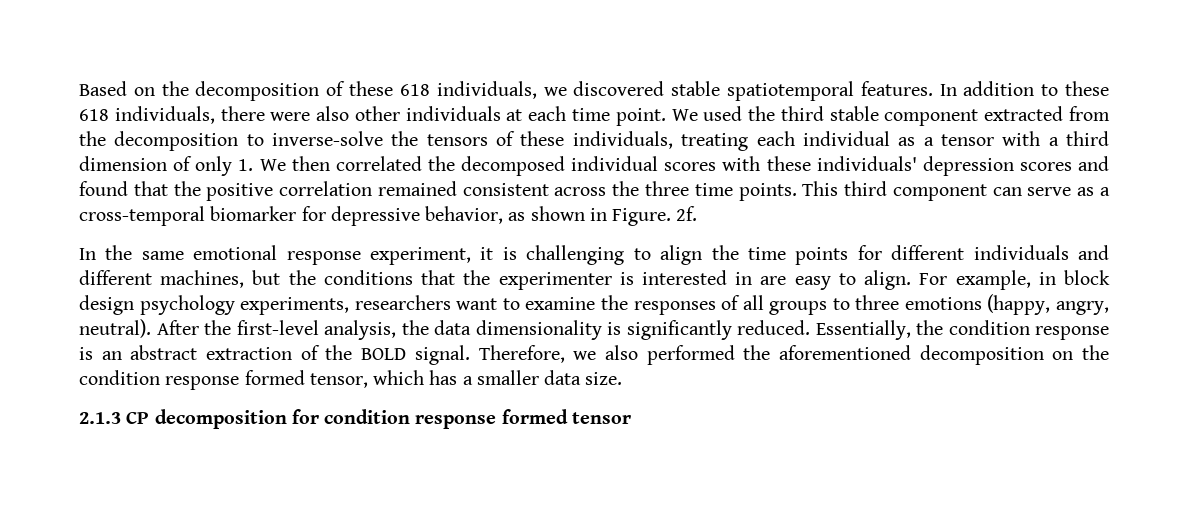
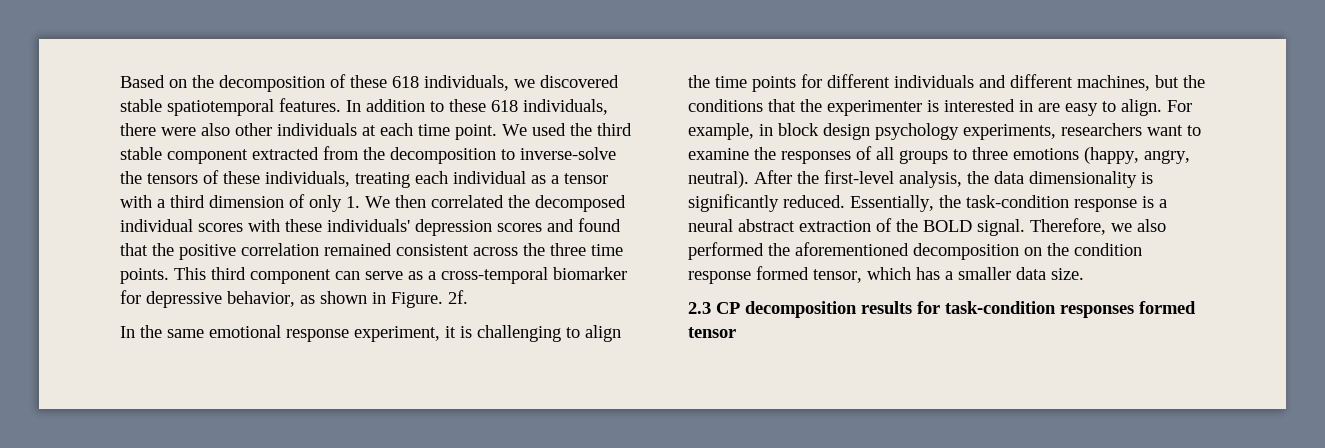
[948,320,1030,335] condition -> [966,195,1069,208] task-condition
[101,351,122,360] an -> [1159,199,1167,208] [688,219,733,232] a neural
[79,412,121,424] 2.1.3 -> [688,302,711,314] 2.3
[291,409,497,429] for condition response -> [861,301,1134,318] results for task-condition responses

